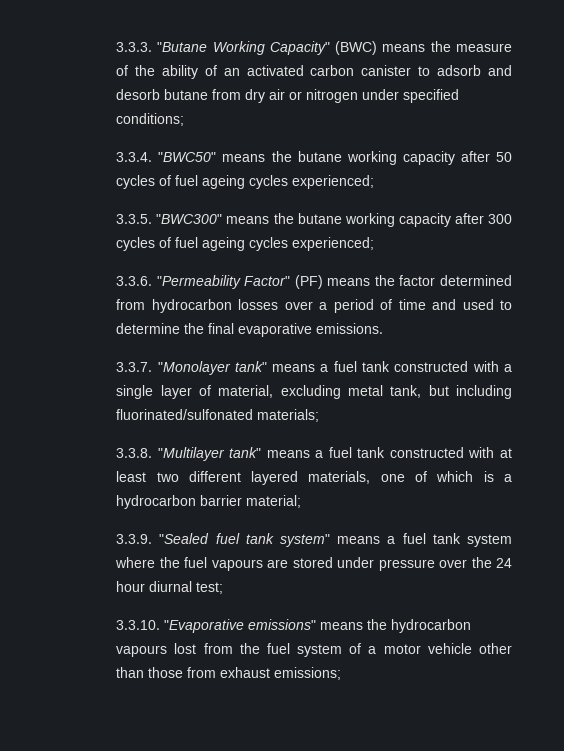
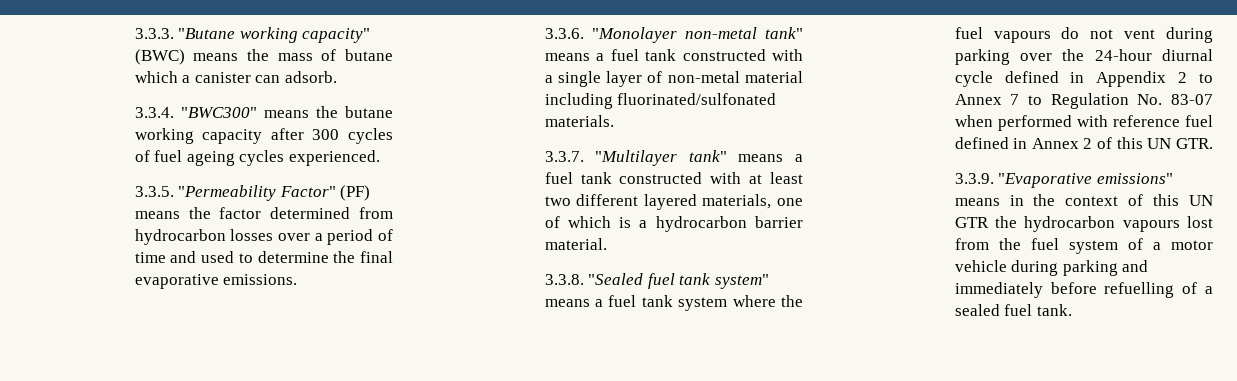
[212,41,330,55] Working Capacity" -> [239,27,371,43] working capacity"
[456,43,512,52] [116,65,512,79] [116,89,460,103] [116,113,185,126] [116,151,512,165] [116,175,375,189] [116,214,153,224] measure of the ability of an activated carbon canister to adsorb and desorb butane from dry air or nitrogen under specified conditions; // 3.3.4. "BWC50" means the butane working capacity after 50 cycles of fuel ageing cycles experienced; // 3.3.5. -> [277,49,393,61] [134,71,338,83] [134,107,174,118] mass of butane which a canister can adsorb. // 3.3.4.
[292,237,375,251] [116,276,153,286] experienced; // 3.3.6. -> [289,150,381,166] [134,186,174,197] experienced. // 3.3.5.
[116,361,231,375] 3.3.7. "Monolayer -> [544,27,757,43] 3.3.6. "Monolayer non-metal
[218,385,512,399] [116,409,320,422] [116,448,153,458] material, excluding metal tank, but including fluorinated/sulfonated materials; // 3.3.8. -> [667,71,803,83] [544,93,777,109] [544,115,614,127] [544,151,584,162] non-metal material including fluorinated/sulfonated materials. // 3.3.7.
[246,495,302,508] [116,534,153,544] material; // 3.3.9. -> [544,238,607,250] [544,274,584,285] material. // 3.3.8.
[267,557,512,571] [116,581,224,594] [116,619,364,633] are stored under pressure over the 24 hour diurnal test; // 3.3.10. "Evaporative emissions" means -> [1061,27,1213,43] [954,49,1213,65] [954,71,1213,87] [954,93,1213,109] [954,115,1213,131] [954,137,1213,149] [954,173,1173,188] [954,194,1213,206] [954,217,989,228] do not vent during parking over the 24-hour diurnal cycle defined in Appendix 2 to Annex 7 to Regulation No. 83-07 when performed with reference fuel defined in Annex 2 of this UN GTR. // 3.3.9. "Evaporative emissions" means in the context of this UN GTR
[478,643,512,654] [116,667,342,680] other than those from exhaust emissions; -> [1011,260,1149,276] [954,282,1213,298] [954,304,1072,316] during parking and immediately before refuelling of a sealed fuel tank.

